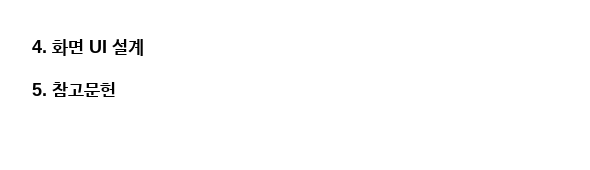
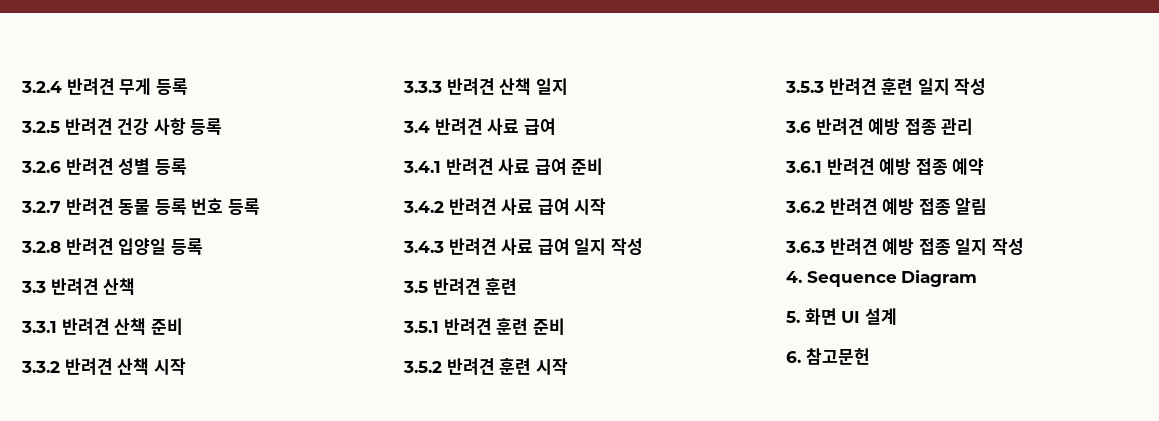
[32,40,47,53] 4. -> [21,78,188,95] [21,118,223,135] [21,158,187,175] [21,198,260,215] [21,238,203,255] [21,278,136,295] [21,318,183,335] [21,358,186,375] [403,78,568,95] [403,118,556,135] [403,158,604,175] [403,198,607,215] [403,238,643,255] [403,278,518,295] [403,318,565,335] [403,358,568,375] [785,78,987,95] [785,118,974,135] [785,158,985,175] [785,197,988,215] [785,238,1024,255] [786,270,978,287] [786,311,800,323] 3.2.4 반려견 무게 등록 // 3.2.5 반려견 건강 사항 등록 // 3.2.6 반려견 성별 등록 // 3.2.7 반려견 동물 등록 번호 등록 // 3.2.8 반려견 입양일 등록 // 3.3 반려견 산책 // 3.3.1 반려견 산책 준비 // 3.3.2 반려견 산책 시작 // 3.3.3 반려견 산책 일지 // 3.4 반려견 사료 급여 // 3.4.1 반려견 사료 급여 준비 // 3.4.2 반려견 사료 급여 시작 // 3.4.3 반려견 사료 급여 일지 작성 // 3.5 반려견 훈련 // 3.5.1 반려견 훈련 준비 // 3.5.2 반려견 훈련 시작 // 3.5.3 반려견 훈련 일지 작성 // 3.6 반려견 예방 접종 관리 // 3.6.1 반려견 예방 접종 예약 // 3.6.2 반려견 예방 접종 알림 // 3.6.3 반려견 예방 접종 일지 작성 // 4. Sequence Diagram // 5.
[32,83,47,96] 5. -> [786,351,801,363] 6.

